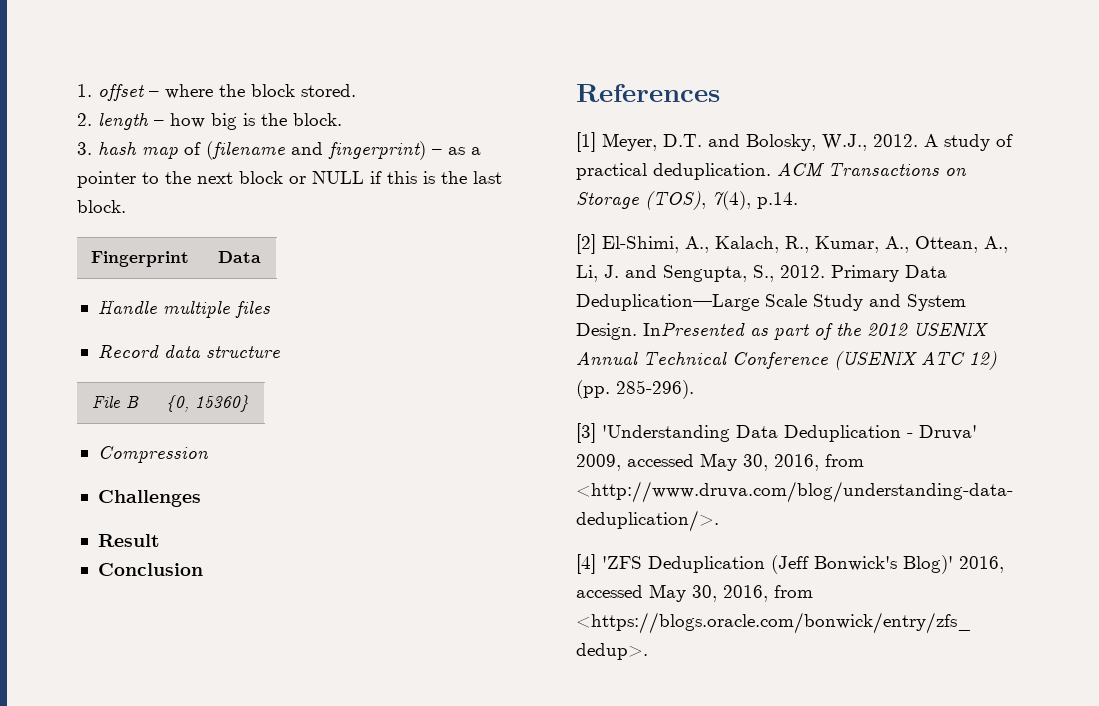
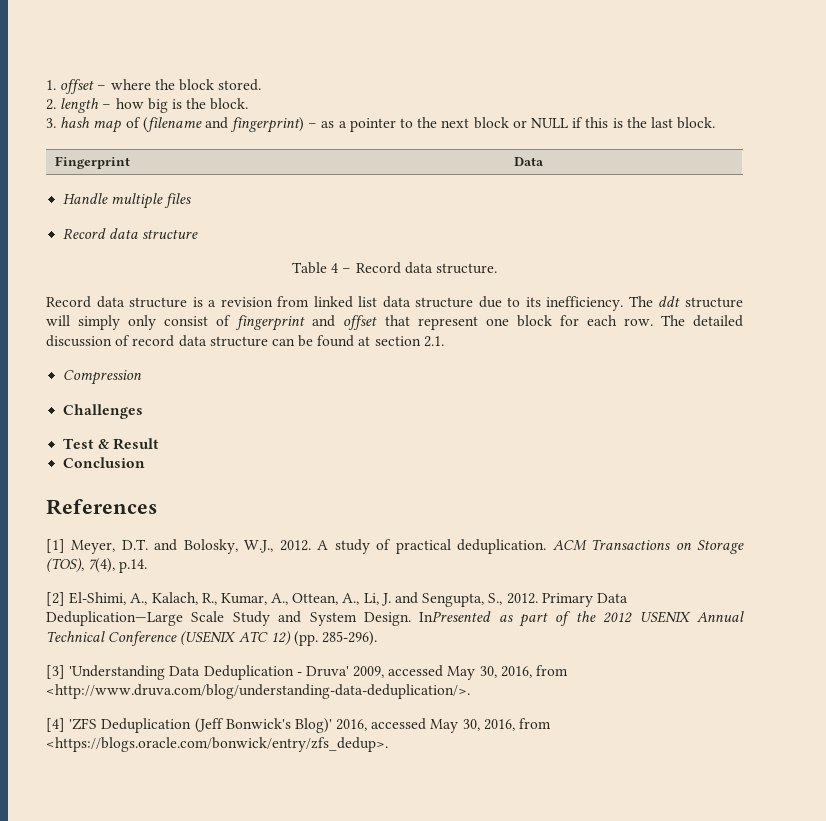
[92,396,139,408] [166,395,250,412] // File B | {0, 15360} -> [292,262,497,274] [46,296,743,311] [46,315,743,331] [46,335,444,347] // Table 4 – Record data structure. // Record data structure is a revision from linked list data structure due to its inefficiency. The ddt structure will simply only consist of fingerprint and offset that represent one block for each row. The detailed discussion of record data structure can be found at section 2.1.
(201, 498) none -> [63,438,110,449] Test &

